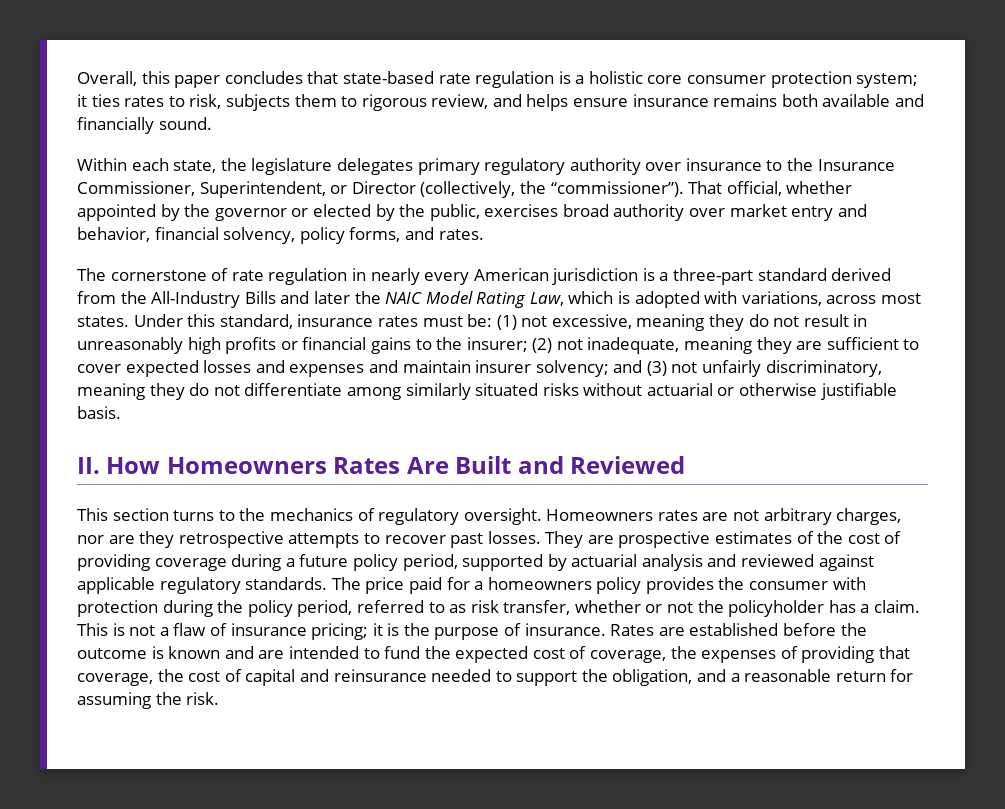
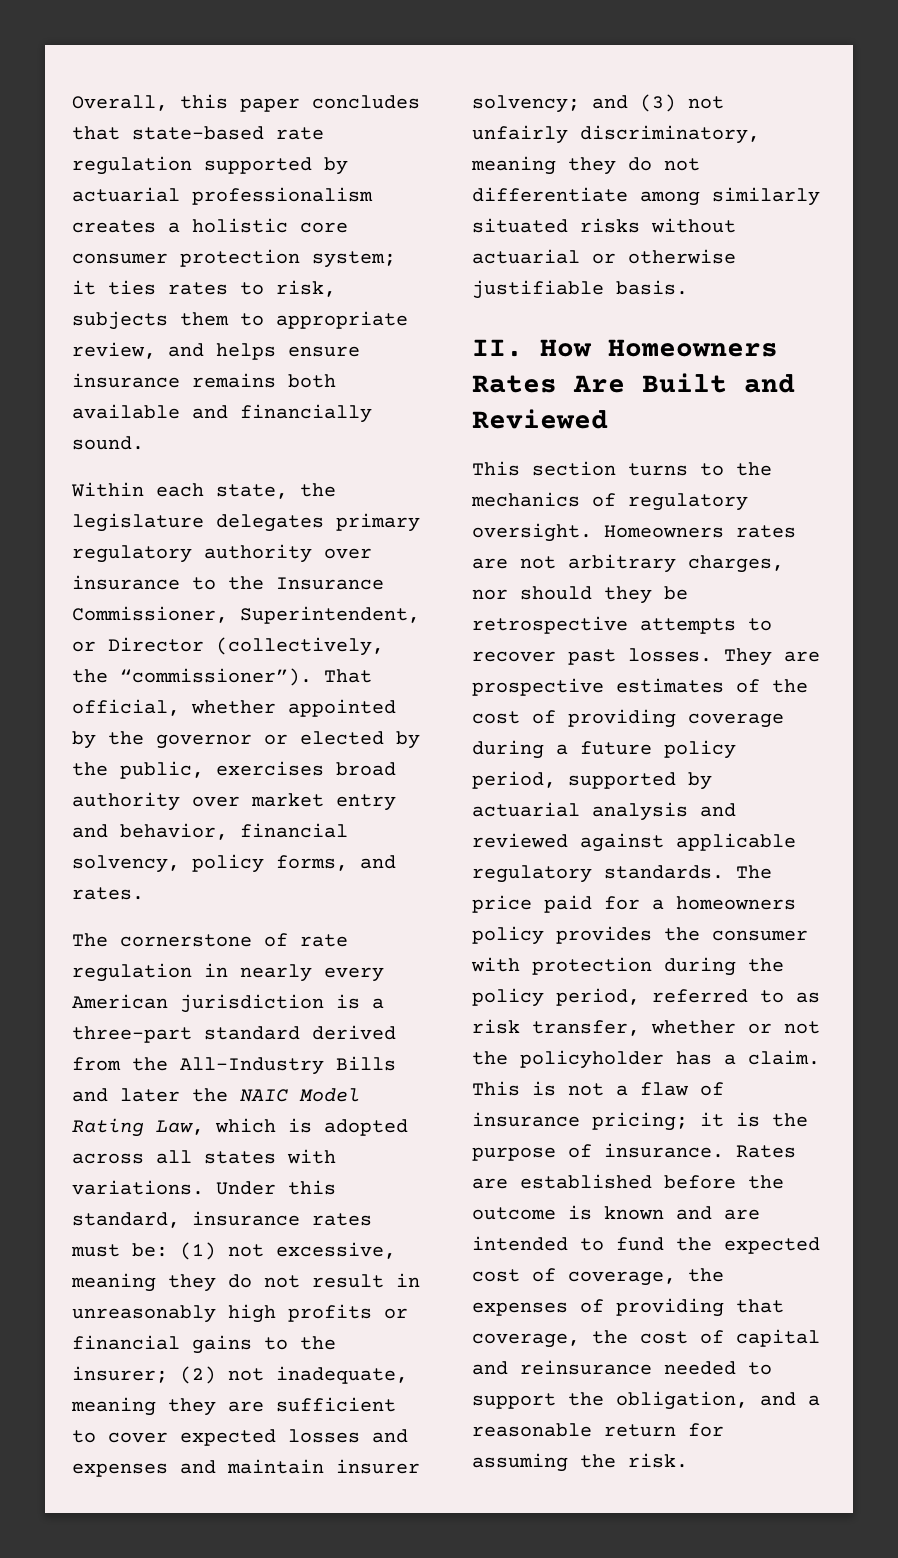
[558,71,571,84] is -> [204,157,348,175] [72,187,373,205] [72,220,156,233] supported by actuarial professionalism creates
[361,94,427,111] rigorous -> [276,311,408,329] appropriate
[704,291,922,306] [77,316,129,327] with variations, across most states. -> [72,1149,336,1164] [72,1180,204,1195] across all states with variations.
[108,531,175,548] are they -> [520,586,688,604] should they be

